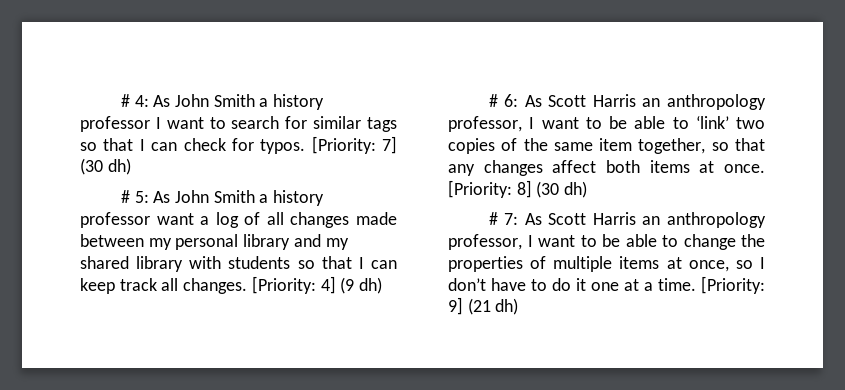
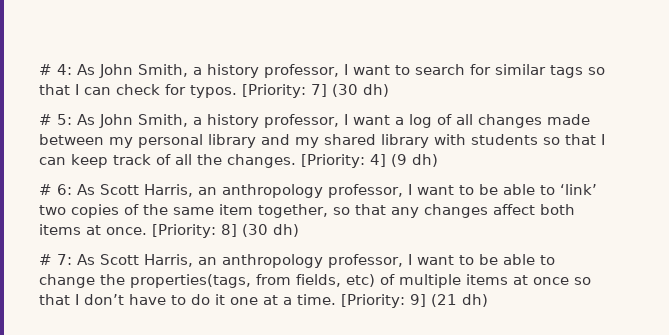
[213,94,325,110] [80,116,150,132] Smith a history professor -> [138,64,339,78] Smith, a history professor,
[213,190,325,206] [80,212,150,228] Smith a history professor -> [138,114,348,128] Smith, a history professor, I
[161,278,179,291] all -> [156,154,222,165] of all the
[592,94,636,107] Harris -> [144,184,193,197] Harris,
[592,212,636,225] Harris -> [144,254,193,267] Harris,
[448,256,523,272] properties -> [130,274,375,288] properties(tags, from fields, etc)
[688,260,753,272] once, so -> [533,277,591,285] [39,294,70,305] once so that

